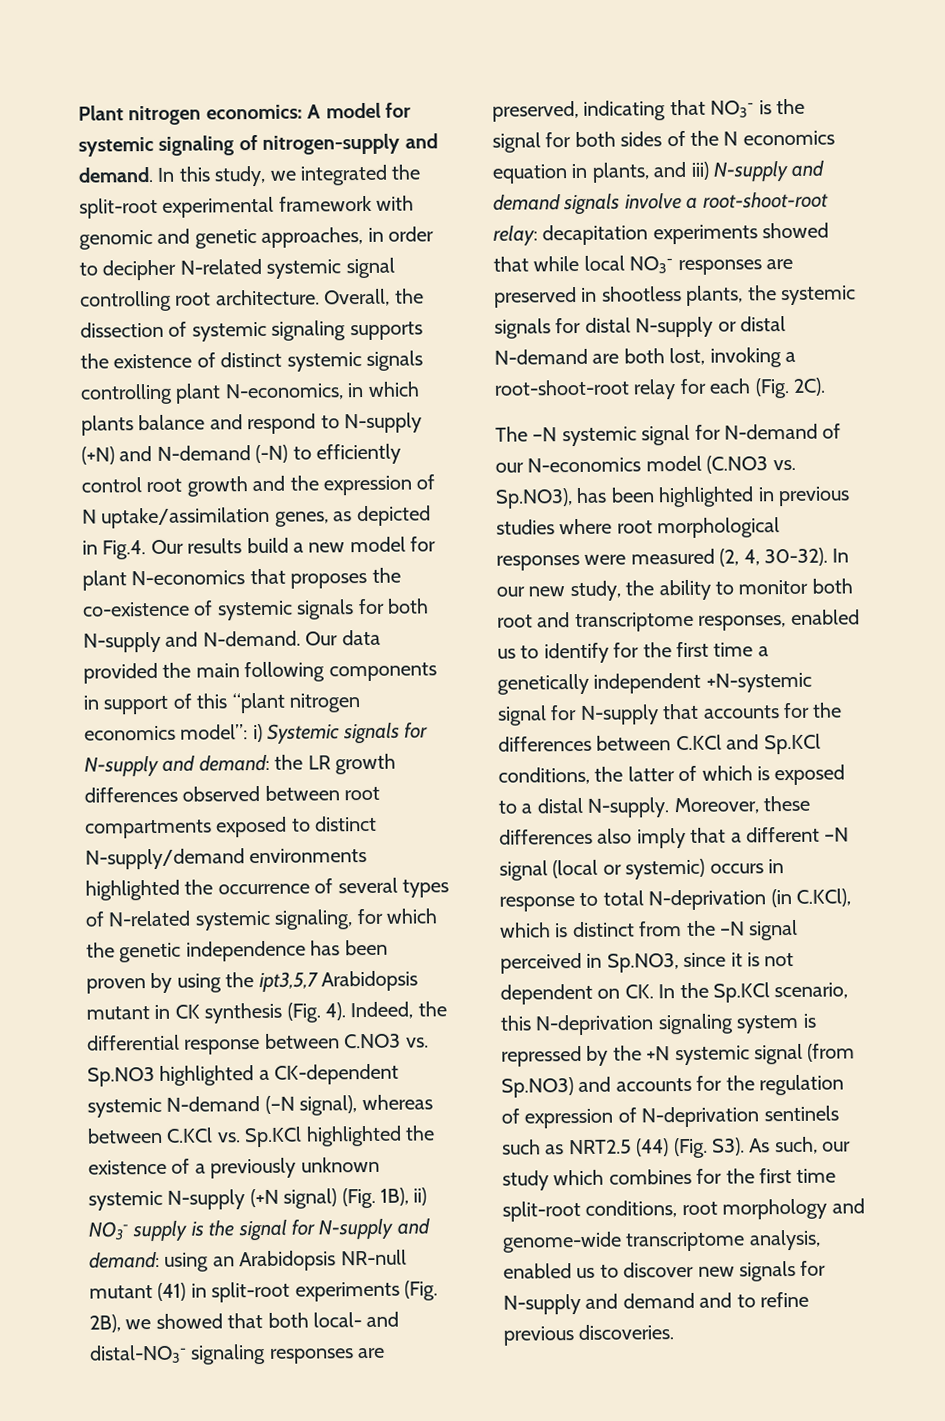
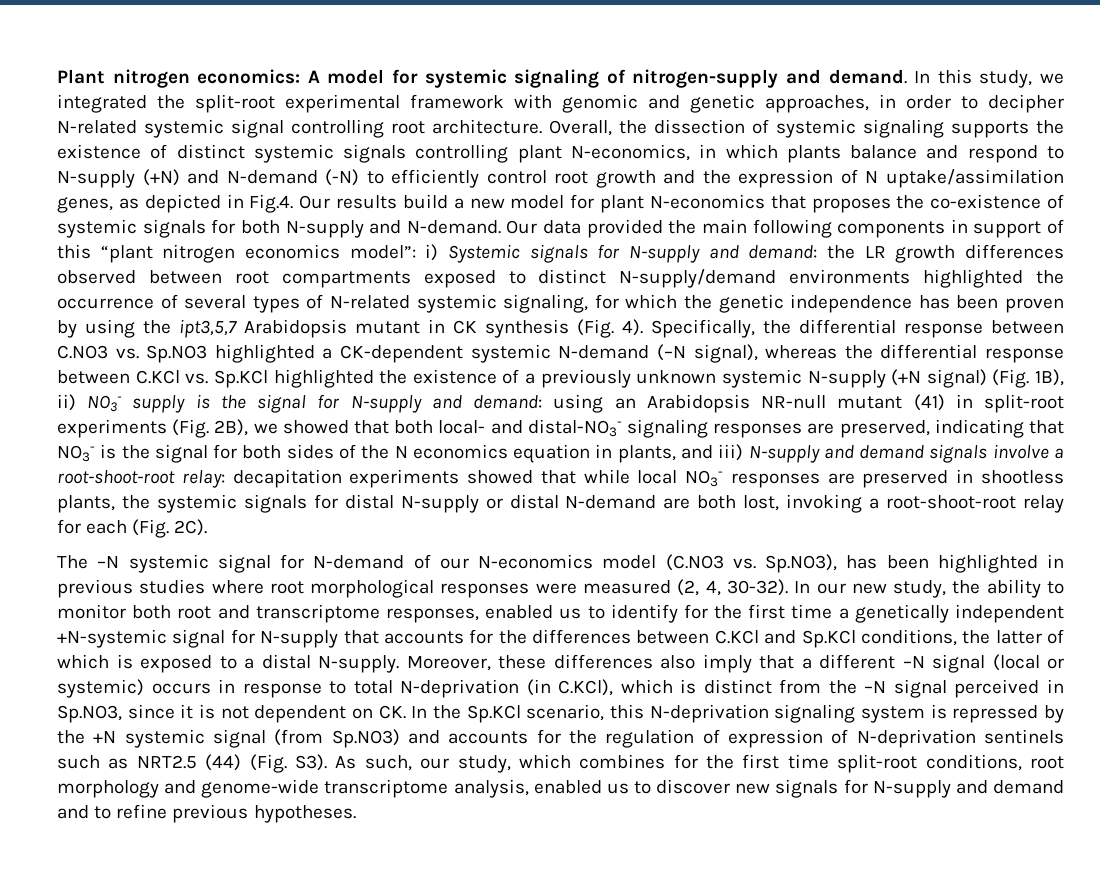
[350,1001,414,1020] Indeed, -> [651,319,755,338] Specifically,
(433, 1102) none -> [844,344,1065,363] the differential response
[502,1170,549,1191] study -> [457,755,511,773] study,
[578,1324,675,1341] discoveries. -> [253,805,356,823] hypotheses.

